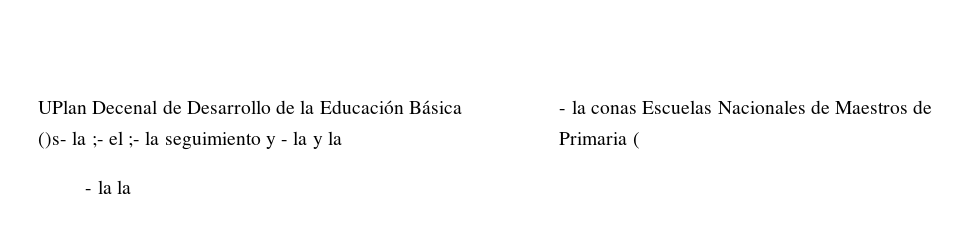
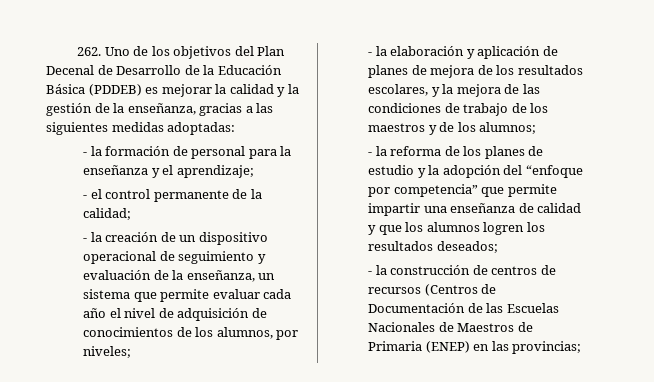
[38,100,87,114] UPlan -> [77,46,286,59] 262. Uno de los objetivos del Plan
[38,131,342,150] [85,180,131,194] [559,100,637,114] ()s- la ;- el ;- la seguimiento y - la y la // - la la // - la conas -> [88,84,299,97] [46,103,274,116] [46,122,236,135] [83,146,292,159] [83,165,254,178] [83,189,262,202] [83,208,132,220] [83,232,268,245] [83,251,266,264] [83,270,276,282] [83,289,292,302] [83,308,267,321] [83,327,299,340] [83,346,132,358] [368,46,558,59] [368,65,583,78] [368,84,540,97] [368,103,549,116] [368,122,537,135] [368,146,544,159] [368,165,583,178] [368,184,557,197] [368,203,582,216] [368,222,545,235] [368,241,498,253] [368,265,556,275] [368,284,497,296] [368,303,504,313] (PDDEB) es mejorar la calidad y la gestión de la enseñanza, gracias a las siguientes medidas adoptadas: // - la formación de personal para la enseñanza y el aprendizaje; // - el control permanente de la calidad; // - la creación de un dispositivo operacional de seguimiento y evaluación de la enseñanza, un sistema que permite evaluar cada año el nivel de adquisición de conocimientos de los alumnos, por niveles; // - la elaboración y aplicación de planes de mejora de los resultados escolares, y la mejora de las condiciones de trabajo de los maestros y de los alumnos; // - la reforma de los planes de estudio y la adopción del “enfoque por competencia” que permite impartir una enseñanza de calidad y que los alumnos logren los resultados deseados; // - la construcción de centros de recursos (Centros de Documentación de las
[632,132,640,149] ( -> [425,341,582,354] (ENEP) en las provincias;

